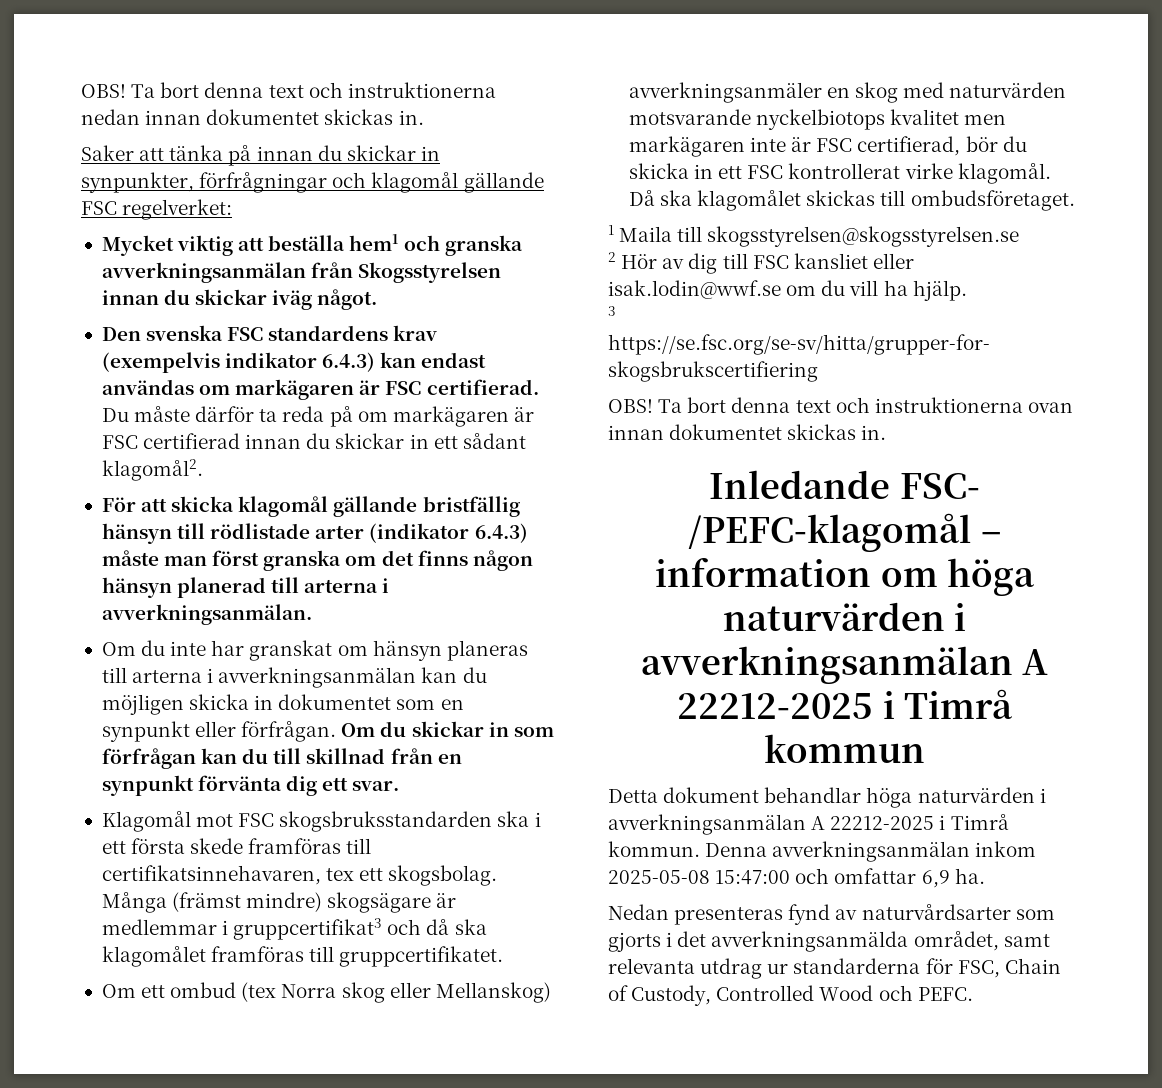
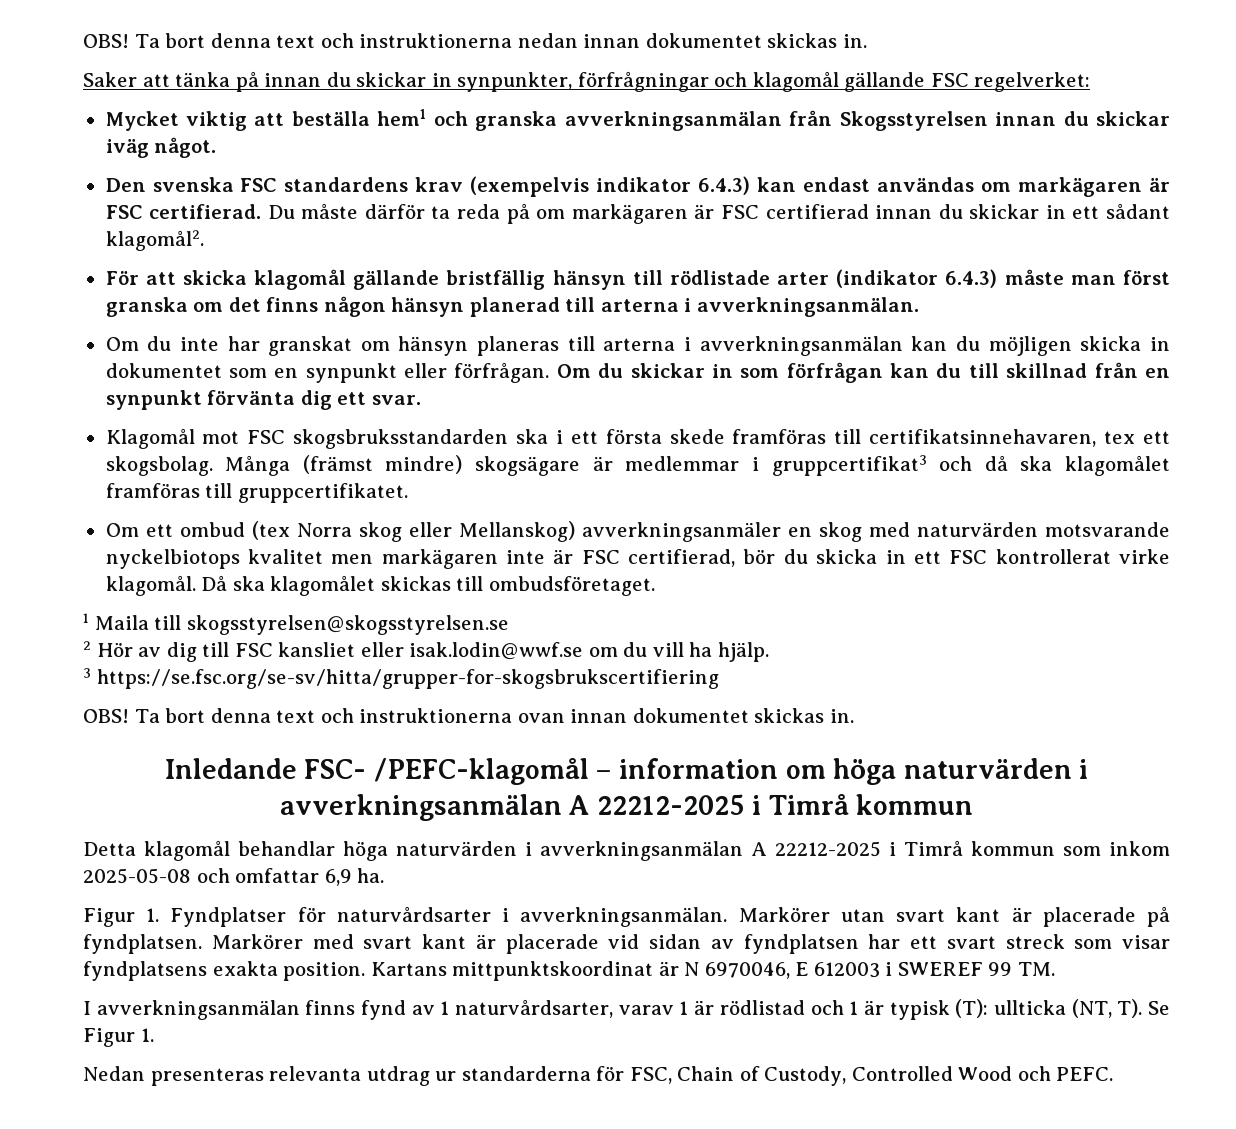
[663,787,760,803] dokument -> [144,840,230,861] klagomål
[608,841,971,862] kommun. Denna avverkningsanmälan -> [971,841,1101,856] kommun som
[715,870,791,885] 15:47:00 -> (191, 876) none
[608,904,1055,925] [608,931,1050,952] Nedan presenteras fynd av naturvårdsarter som gjorts i det avverkningsanmälda området, samt -> [83,906,1171,927] [83,934,1170,954] [83,961,1055,981] [83,999,1171,1020] [83,1028,154,1047] [83,1066,264,1086] Figur 1. Fyndplatser för naturvårdsarter i avverkningsanmälan. Markörer utan svart kant är placerade på fyndplatsen. Markörer med svart kant är placerade vid sidan av fyndplatsen har ett svart streck som visar fyndplatsens exakta position. Kartans mittpunktskoordinat är N 6970046, E 612003 i SWEREF 99 TM. // I avverkningsanmälan finns fynd av 1 naturvårdsarter, varav 1 är rödlistad och 1 är typisk (T): ullticka (NT, T). Se Figur 1. // Nedan presenteras

